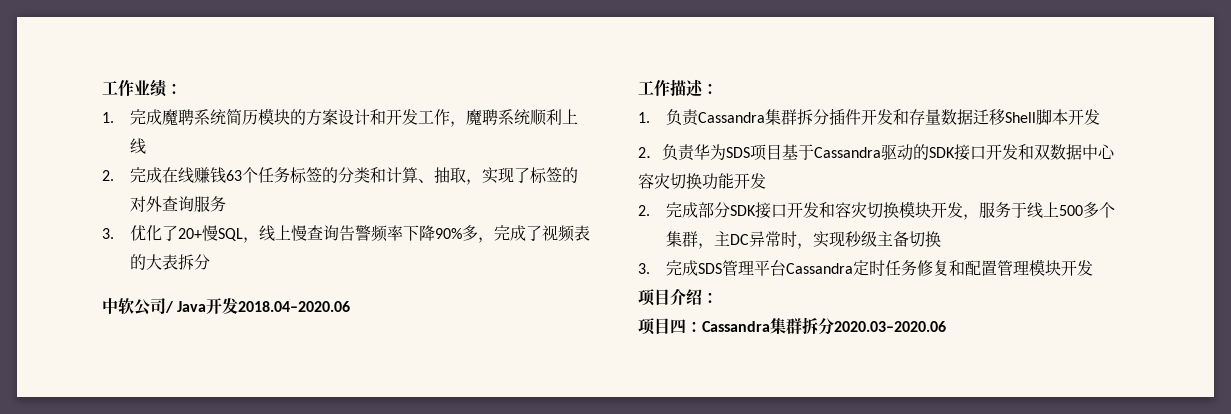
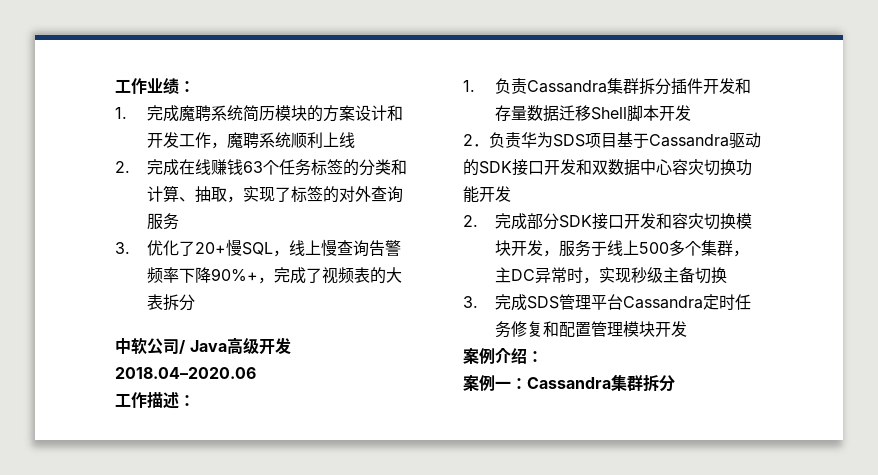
[434,225,478,241] 90%多 -> [210,268,258,282] 90%+
(207, 306) none -> [227,337,259,355] 高级
[638,289,670,306] 项目 -> [463,348,495,364] 案例
[638,318,686,335] 项目四 -> [463,375,511,391] 案例一
[834,321,946,332] 2020.03–2020.06 -> (675, 383) none

